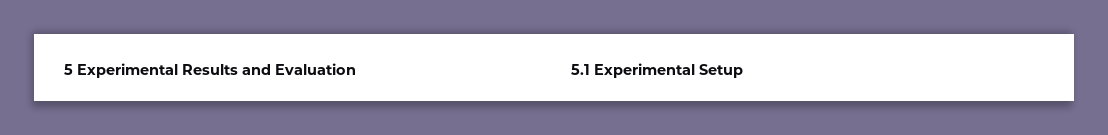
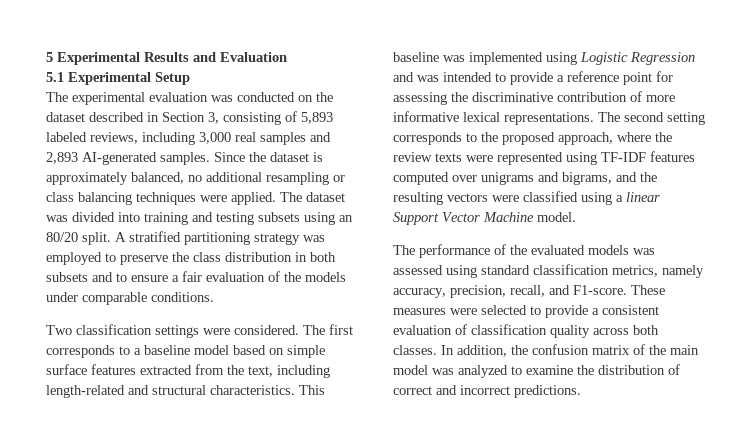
(743, 71) none -> [46,92,333,105] [46,111,333,125] [46,132,331,145] [46,152,323,165] [46,172,345,185] [46,192,345,205] [46,212,353,225] [46,231,325,245] [46,252,336,265] [46,271,346,282] [46,292,214,305] [46,324,353,338] [46,345,325,358] [46,364,330,378] [46,385,325,398] [393,52,695,65] [393,71,673,85] [393,91,675,105] [393,111,705,125] [393,132,672,145] [393,151,695,165] [393,172,657,185] [393,191,660,205] [393,212,576,225] [393,244,655,258] [393,264,704,278] [393,285,665,298] [393,305,659,318] [393,324,659,338] [393,344,699,357] [393,364,680,378] [393,385,581,398] // The experimental evaluation was conducted on the dataset described in Section 3, consisting of 5,893 labeled reviews, including 3,000 real samples and 2,893 AI-generated samples. Since the dataset is approximately balanced, no additional resampling or class balancing techniques were applied. The dataset was divided into training and testing subsets using an 80/20 split. A stratified partitioning strategy was employed to preserve the class distribution in both subsets and to ensure a fair evaluation of the models under comparable conditions. // Two classification settings were considered. The first corresponds to a baseline model based on simple surface features extracted from the text, including length-related and structural characteristics. This baseline was implemented using Logistic Regression and was intended to provide a reference point for assessing the discriminative contribution of more informative lexical representations. The second setting corresponds to the proposed approach, where the review texts were represented using TF-IDF features computed over unigrams and bigrams, and the resulting vectors were classified using a linear Support Vector Machine model. // The performance of the evaluated models was assessed using standard classification metrics, namely accuracy, precision, recall, and F1-score. These measures were selected to provide a consistent evaluation of classification quality across both classes. In addition, the confusion matrix of the main model was analyzed to examine the distribution of correct and incorrect predictions.

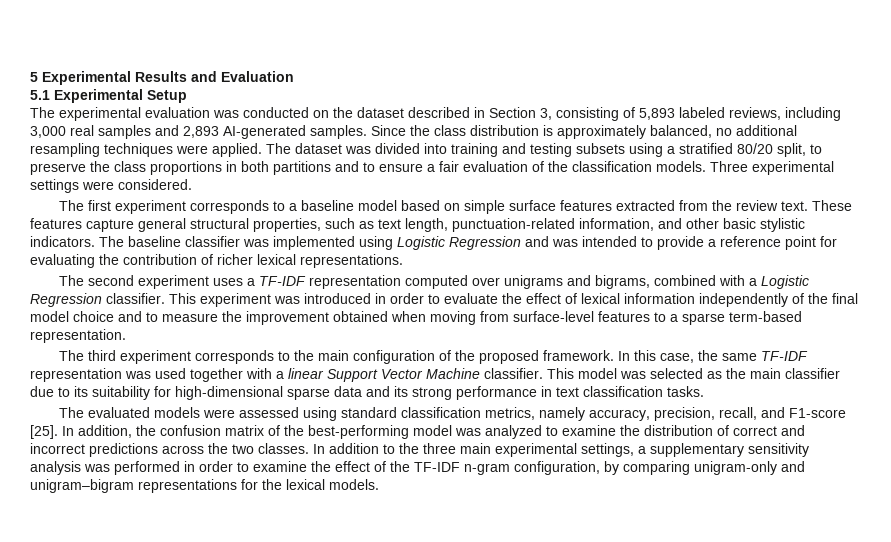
[270,152,309,162] dataset -> [434,125,539,136] class distribution
[333,175,345,182] [46,192,132,205] or class balancing -> (100, 150) none
[339,215,353,222] [46,231,325,245] [46,252,102,265] an 80/20 split. A stratified partitioning strategy was employed -> [667,143,806,157] a stratified 80/20 split,
[225,252,292,262] distribution -> [150,161,222,175] proportions
[46,272,88,282] subsets -> [273,161,331,175] partitions
[305,272,346,282] [46,292,214,305] [46,324,152,335] models under comparable conditions. // Two classification -> [572,161,834,175] classification models. Three experimental
(299, 330) none -> (192, 184) //
(353, 329) none -> [115,200,187,214] experiment
[248,365,330,378] [46,385,325,398] [393,52,439,62] text, including length-related and structural characteristics. This baseline -> [736,200,853,211] [30,218,805,232] [30,236,240,247] review text. These features capture general structural properties, such as text length, punctuation-related information, and other basic stylistic indicators. The baseline classifier
[393,91,675,105] [393,111,459,122] assessing the discriminative contribution of more informative -> [30,254,253,268] evaluating the contribution of richer
(594, 118) none -> (403, 261) //
[667,112,705,125] [393,132,672,145] [393,151,695,165] setting corresponds to the proposed approach, where the review texts were represented using TF-IDF features -> [138,275,402,289] experiment uses a TF-IDF representation
[616,172,657,182] [393,191,612,205] and the resulting vectors were classified using -> [654,275,810,289] [30,293,858,307] [30,311,802,325] [30,329,126,343] [59,350,809,364] [30,368,272,382] combined with a Logistic Regression classifier. This experiment was introduced in order to evaluate the effect of lexical information independently of the final model choice and to measure the improvement obtained when moving from surface-level features to a sparse term-based representation. // The third experiment corresponds to the main configuration of the proposed framework. In this case, the same TF-IDF representation was used together with
[537,212,576,222] [393,244,527,258] model. // The performance of the -> [484,368,840,379] [30,386,704,400] [59,407,85,418] classifier. This model was selected as the main classifier due to its suitability for high-dimensional sparse data and its strong performance in text classification tasks. // The
[633,248,655,255] was -> [203,409,236,418] were
[573,285,665,295] [393,305,659,318] [393,324,659,338] [393,345,437,355] F1-score. These measures were selected to provide a consistent evaluation of classification quality across both classes. -> [789,408,847,418] [30,425,58,439] F1-score [25].
[670,345,699,355] main -> [308,425,409,439] best-performing
[514,385,581,398] predictions. -> [89,443,809,457] [30,461,805,475] [30,479,379,493] predictions across the two classes. In addition to the three main experimental settings, a supplementary sensitivity analysis was performed in order to examine the effect of the TF-IDF n-gram configuration, by comparing unigram-only and unigram–bigram representations for the lexical models.

